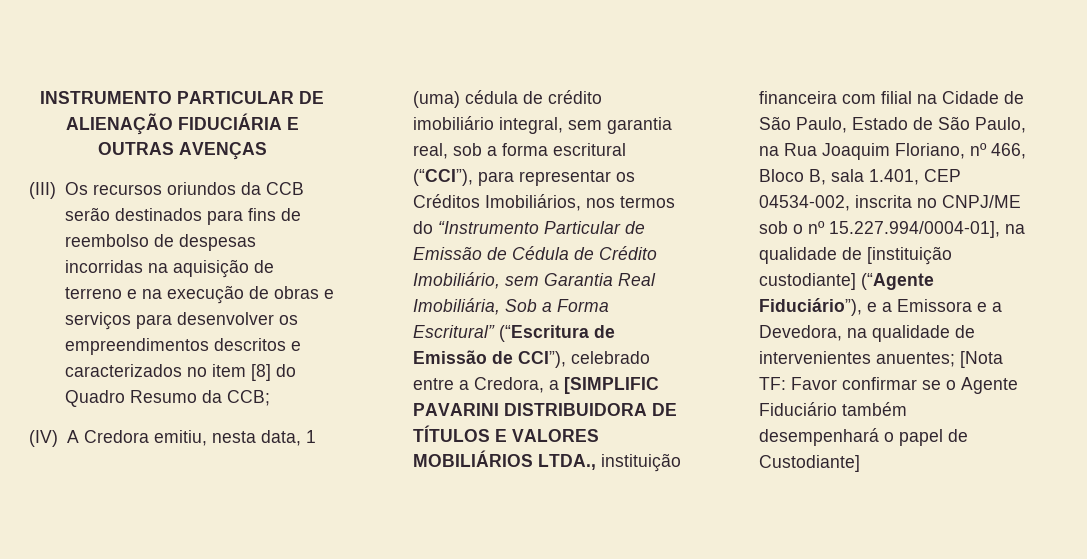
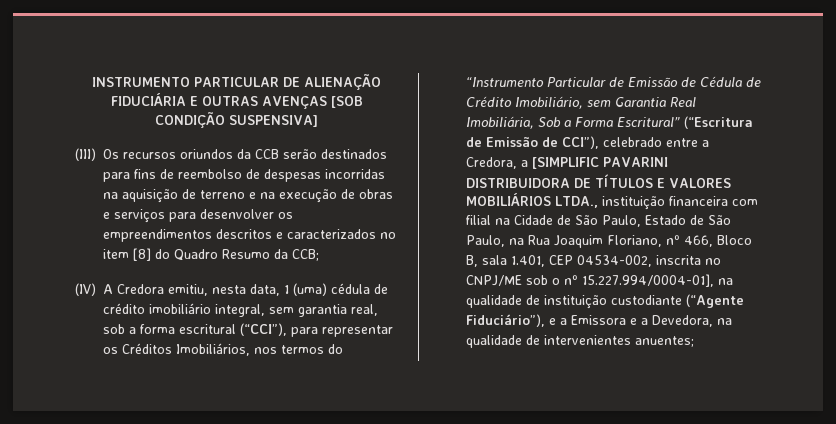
(267, 151) none -> [330,96,363,108] [155,112,318,128] [SOB CONDIÇÃO SUSPENSIVA]
[866,246,952,265] [758,273,856,290] [instituição custodiante] -> [544,295,682,309] instituição custodiante
[959,351,1003,368] [758,377,1018,394] [758,402,907,416] [758,428,968,446] [758,455,860,472] [Nota TF: Favor confirmar se o Agente Fiduciário também desempenhará o papel de Custodiante] -> (694, 341) none

